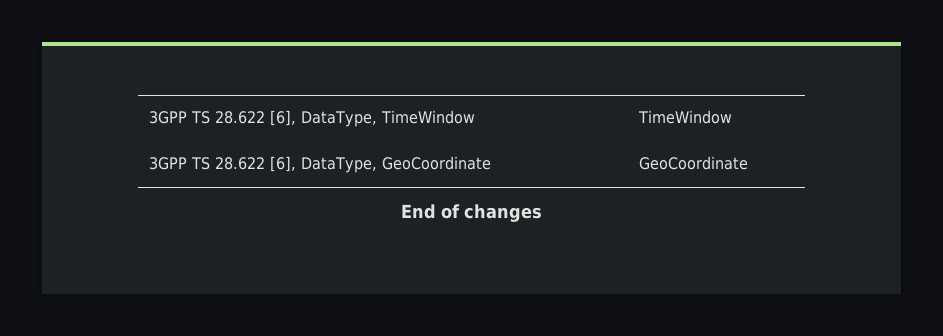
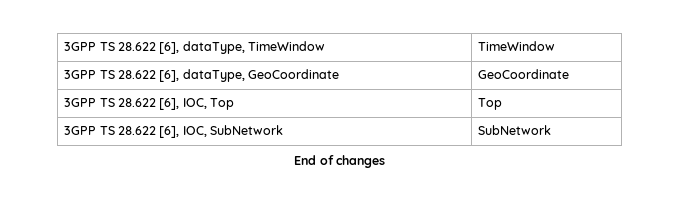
[148,110,377,127] 3GPP TS 28.622 [6], DataType, -> [64,41,245,54] 3GPP TS 28.622 [6], dataType,
[300,157,377,173] DataType, -> [182,69,245,82] dataType,
(748, 163) none -> [64,98,235,110] [478,98,503,110] [64,125,284,138] [478,125,552,135] // 3GPP TS 28.622 [6], IOC, Top | Top // 3GPP TS 28.622 [6], IOC, SubNetwork | SubNetwork

